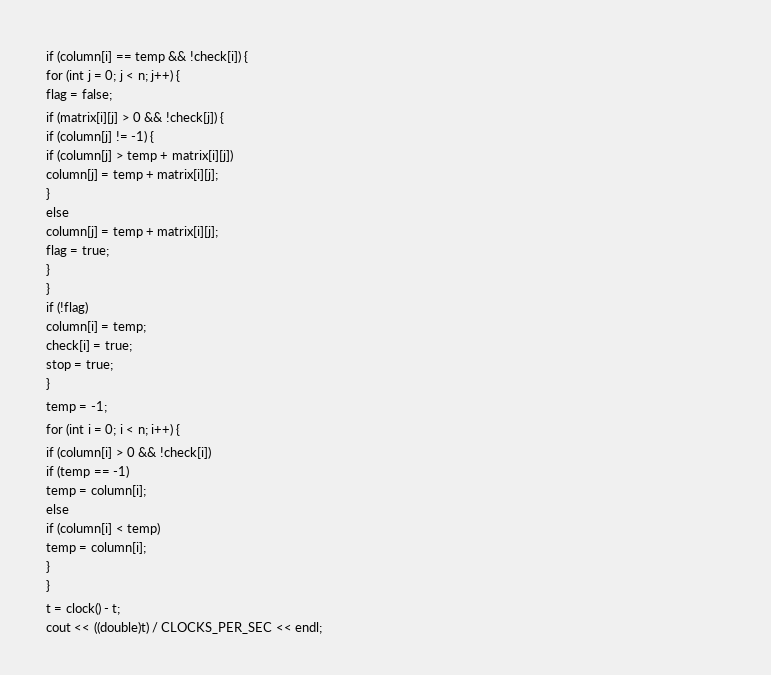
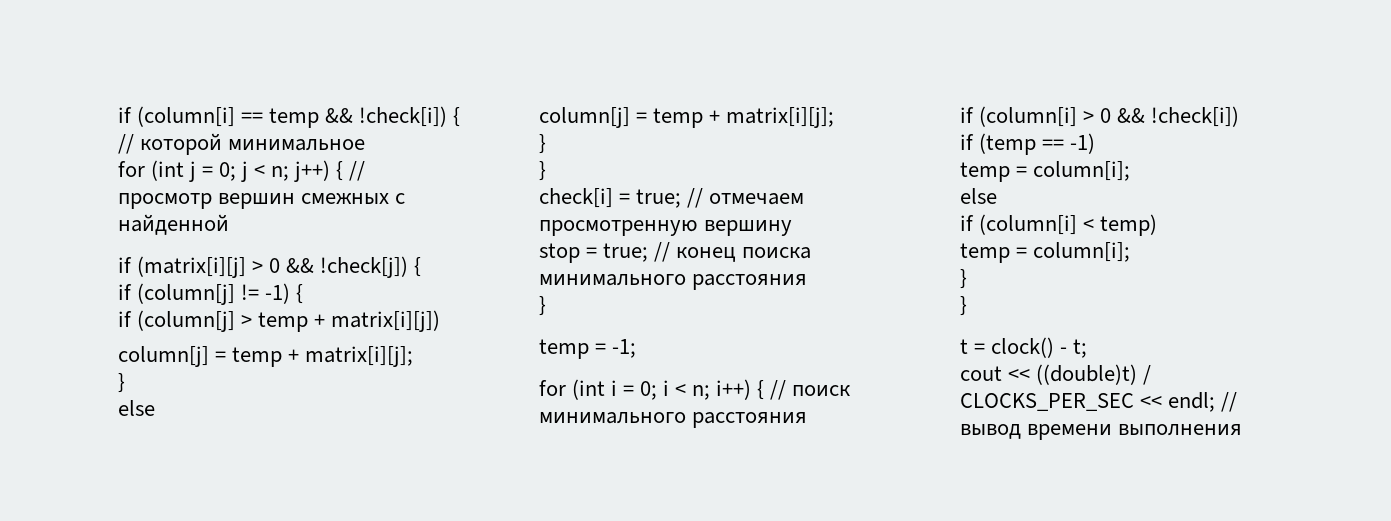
(249, 57) none -> [117,133,365,155] // которой минимальное
[45,89,112,101] // flag = false; -> [349,161,366,181] [117,193,405,209] [117,214,229,235] // просмотр вершин смежных с найденной
[45,245,109,257] [45,264,50,276] [45,283,50,295] [45,301,89,314] [45,321,146,333] // flag = true; // } // } // if (!flag) // column[i] = temp; -> [538,134,546,154] [538,161,546,181] // } // }
(132, 346) none -> [686,188,804,208] [538,220,792,236] // отмечаем просмотренную вершину
(113, 365) none -> [653,242,811,262] [538,274,807,290] // конец поиска минимального расстояния
(181, 430) none -> [770,380,851,400] [538,412,807,428] // поиск минимального расстояния
(323, 628) none -> [1220,392,1237,412] [959,424,1242,440] // вывод времени выполнения

